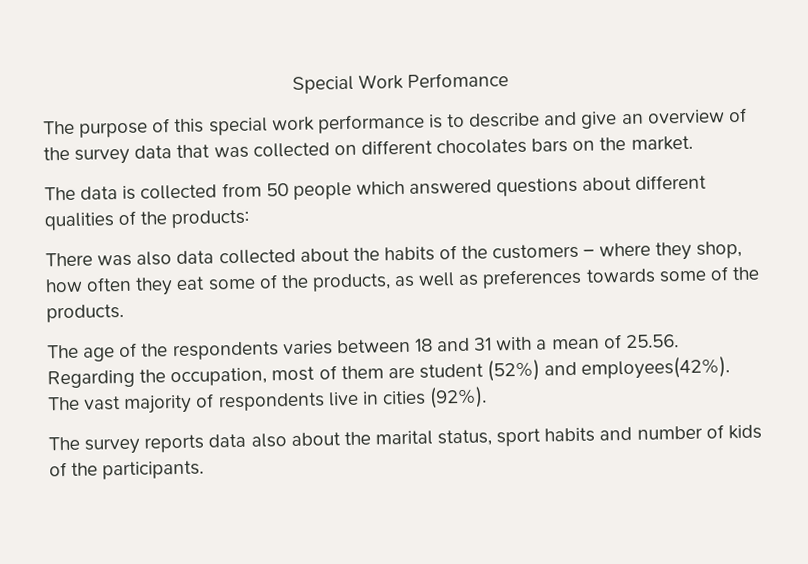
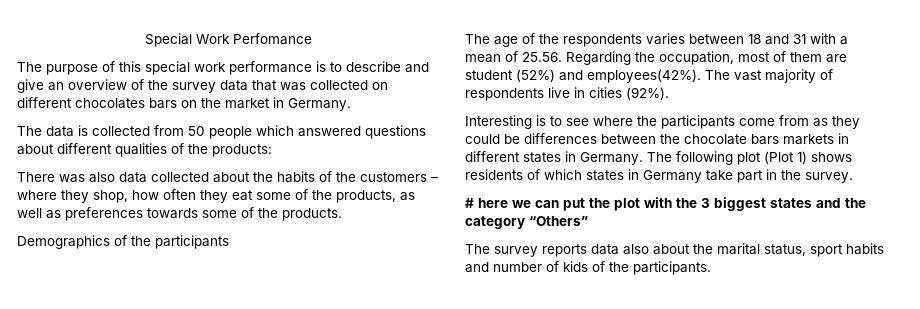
[630,135,693,151] market. -> [225,97,351,111] market in Germany.
(124, 313) none -> [17,235,229,249] // Demographics of the participants
(488, 397) none -> [465,115,860,129] [465,133,849,145] [465,151,852,165] [465,169,853,183] [465,197,866,211] [465,216,588,229] // Interesting is to see where the participants come from as they could be differences between the chocolate bars markets in different states in Germany. The following plot (Plot 1) shows residents of which states in Germany take part in the survey. // # here we can put the plot with the 3 biggest states and the category “Others”

